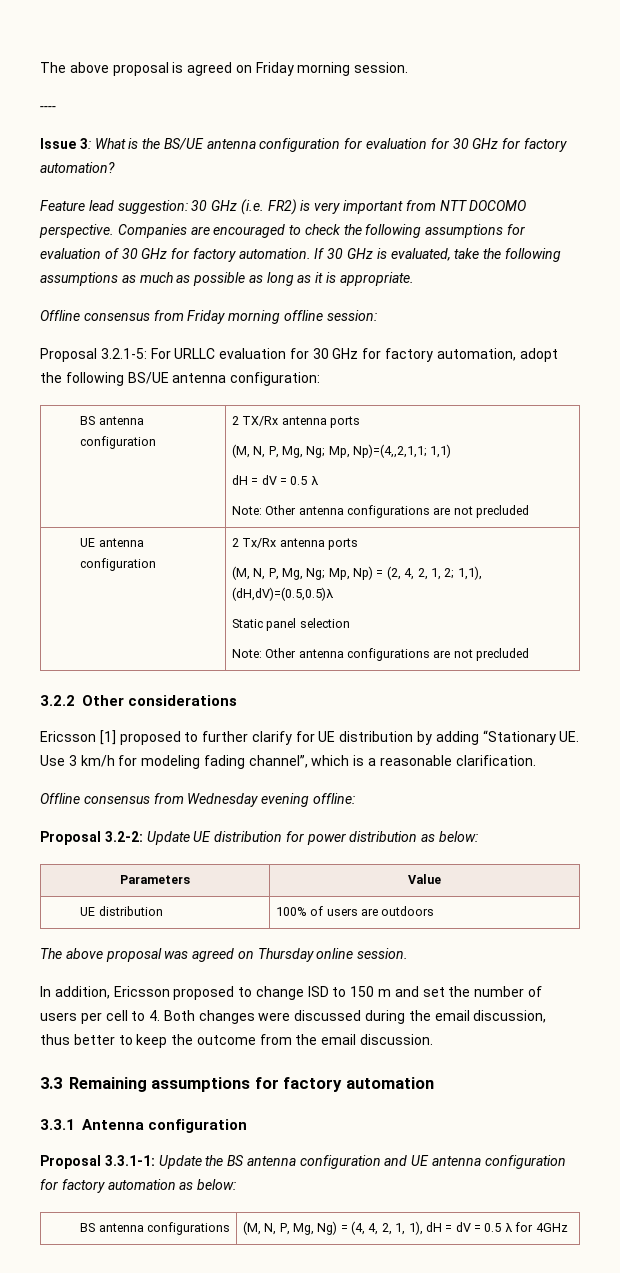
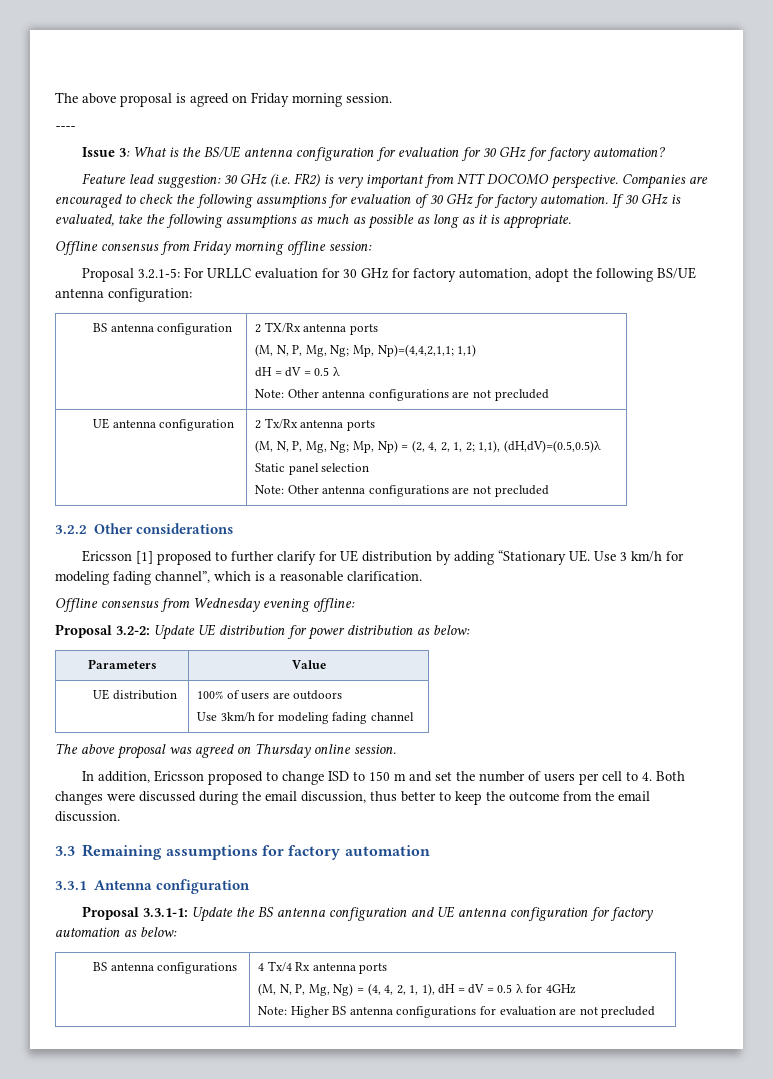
[353,444,428,458] Np)=(4,,2,1,1; -> [377,344,454,357] Np)=(4,4,2,1,1;
(435, 911) none -> [197,712,414,724] // Use 3km/h for modeling fading channel
(231, 1228) none -> [258,961,388,974] 4 Tx/4 Rx antenna ports //
(568, 1227) none -> [258,1006,656,1018] // Note: Higher BS antenna configurations for evaluation are not precluded

